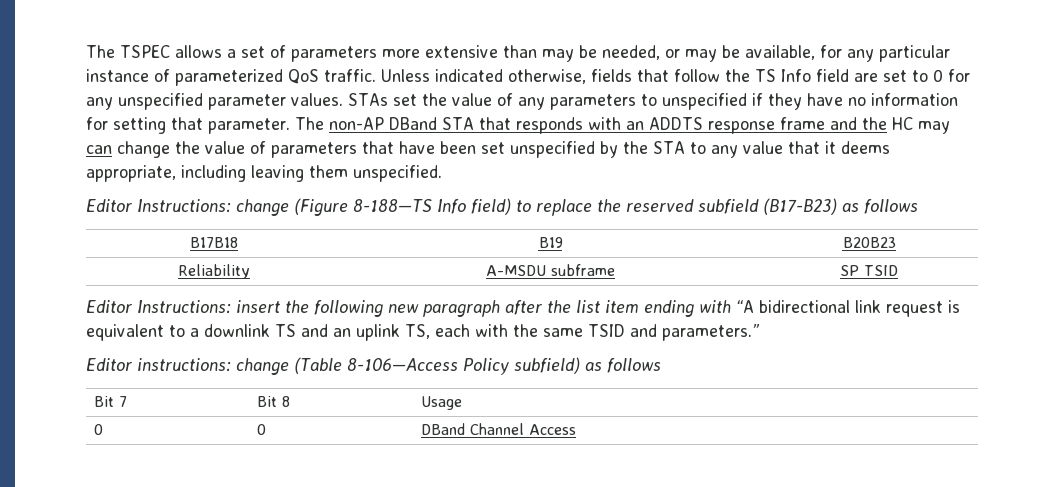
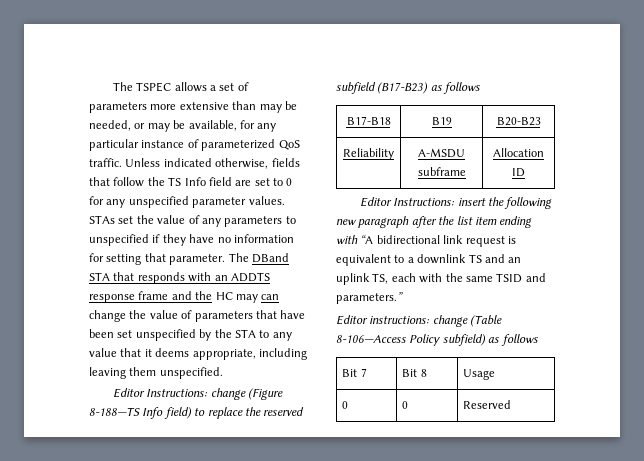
[329,117,384,130] non-AP -> (249, 257) none
[189,237,238,248] B17B18 -> [346,116,391,125] B17-B18
[842,237,896,248] B20B23 -> [496,117,541,126] B20-B23
[840,265,898,276] SP TSID -> [493,148,544,157] [512,168,525,177] Allocation ID
[420,423,576,435] DBand Channel Access -> [463,400,512,409] Reserved

